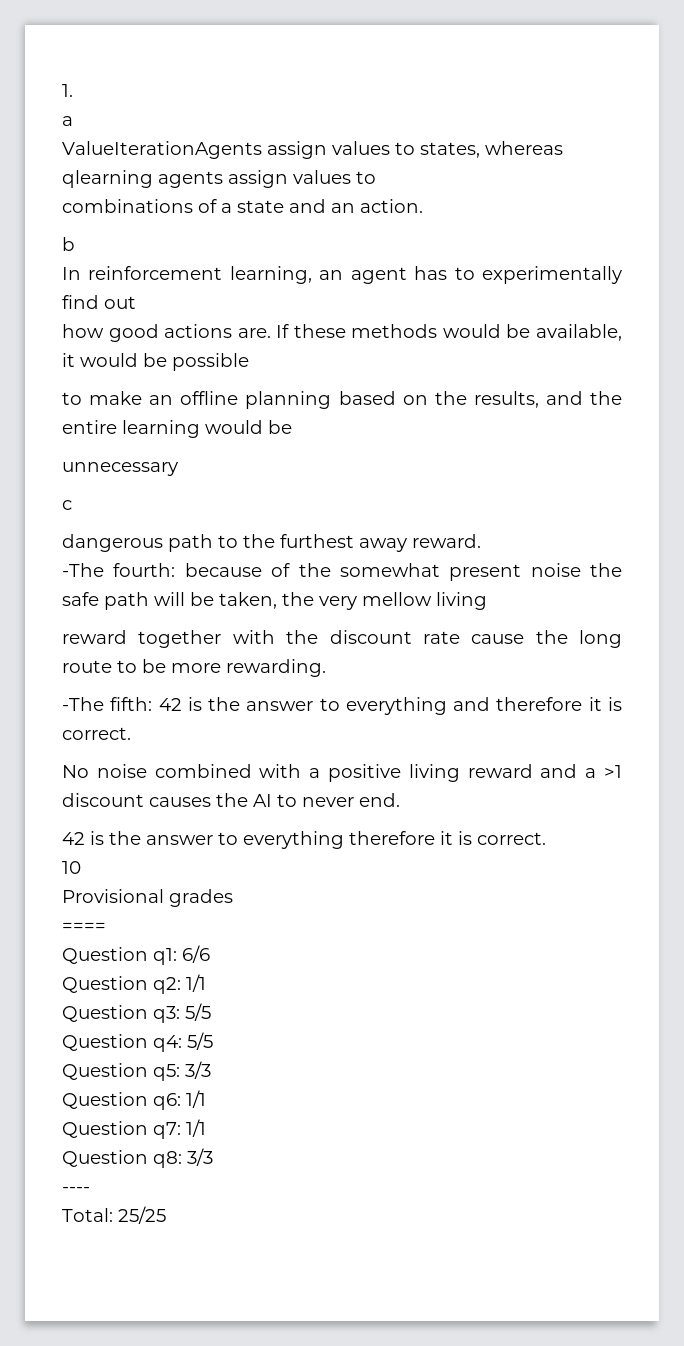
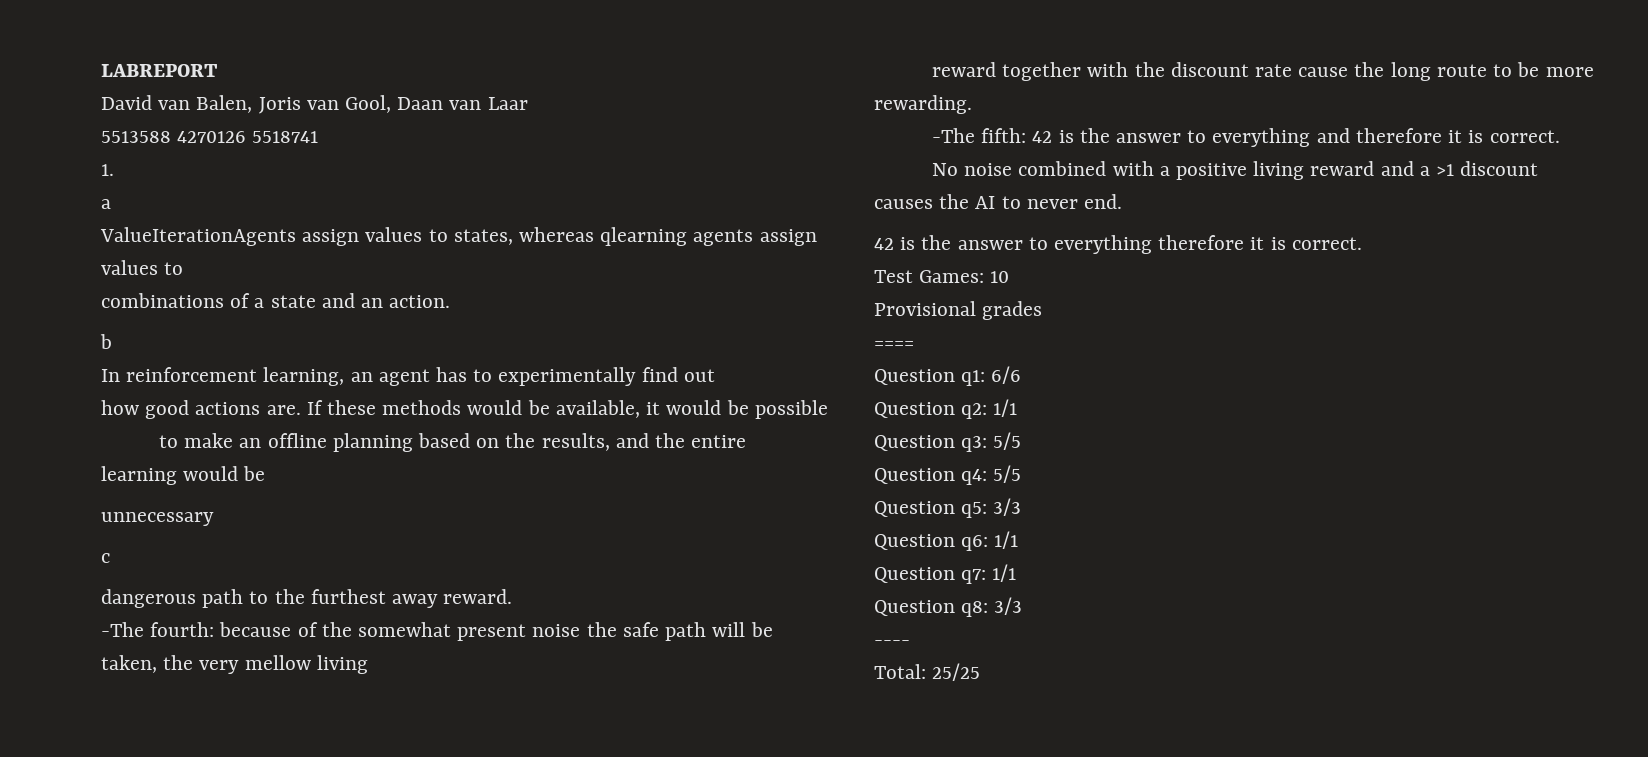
(62, 90) none -> [101,64,218,77] [101,95,528,114] [101,131,319,143] LABREPORT // David van Balen, Joris van Gool, Daan van Laar // 5513588 4270126 5518741 //
(546, 838) none -> [874,270,985,283] Test Games:

